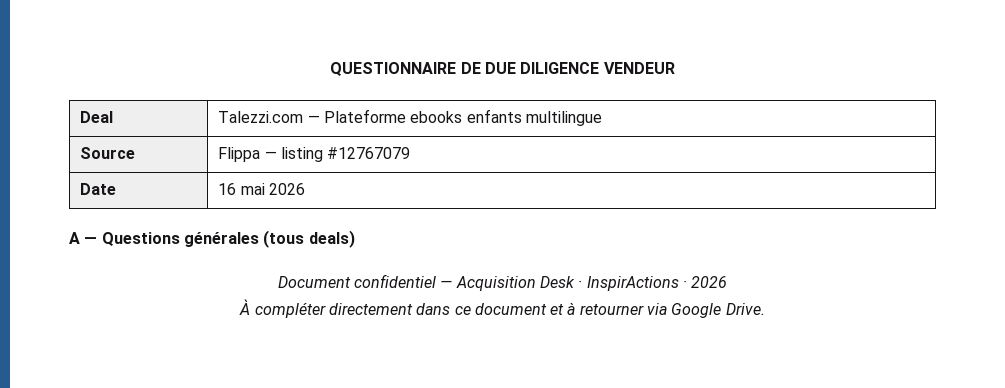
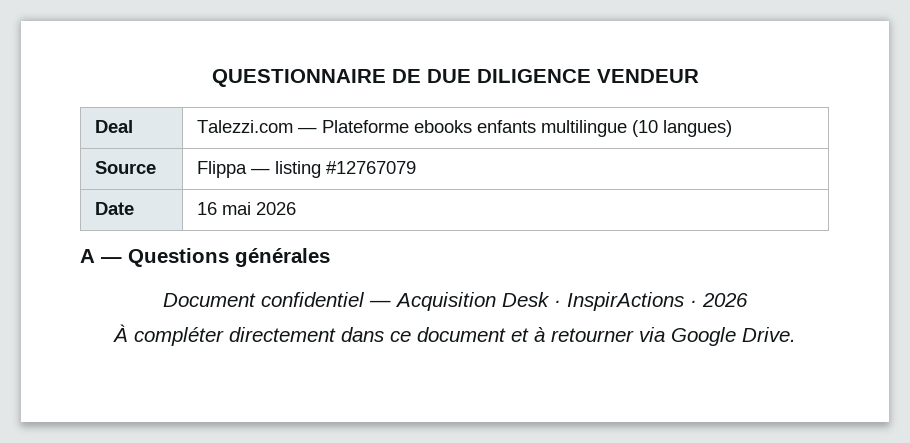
(602, 118) none -> [631,120,732,137] (10 langues)
[263,230,355,248] (tous deals) -> (330, 257) none

